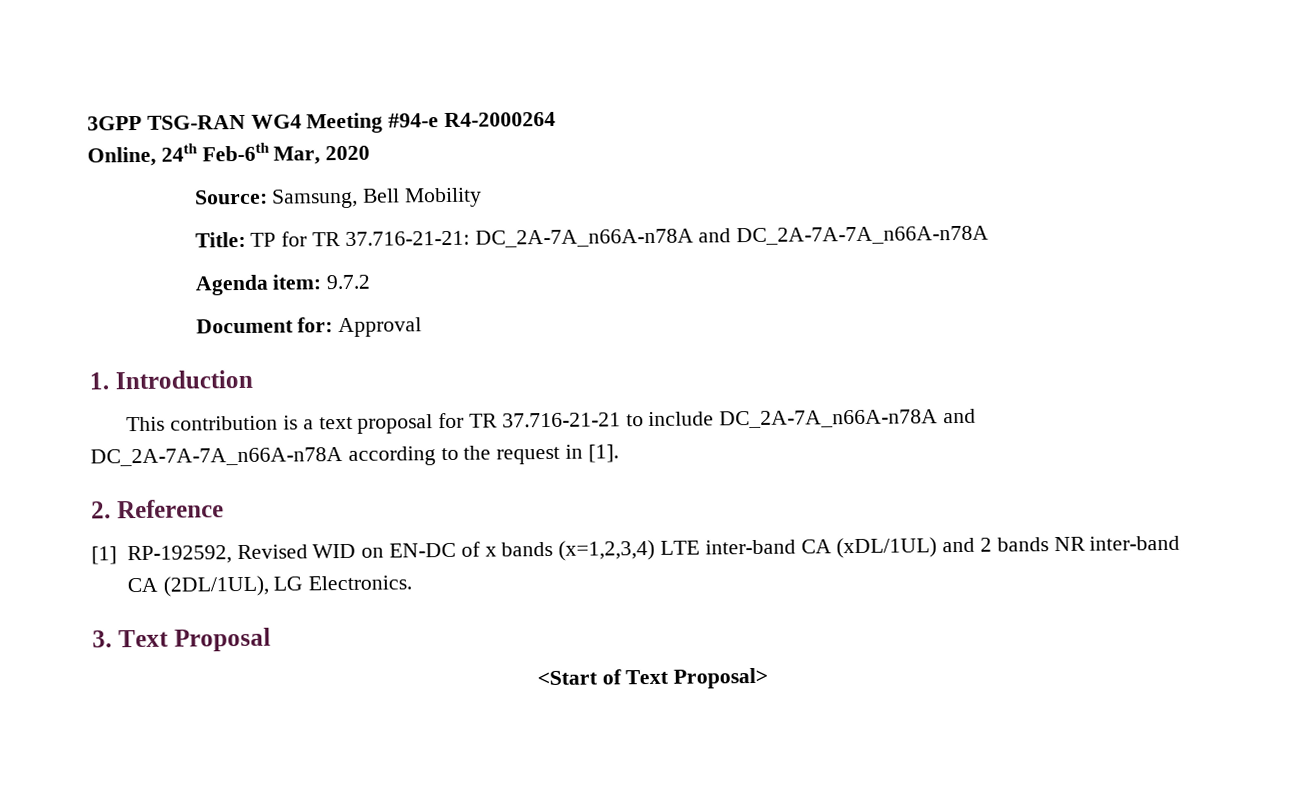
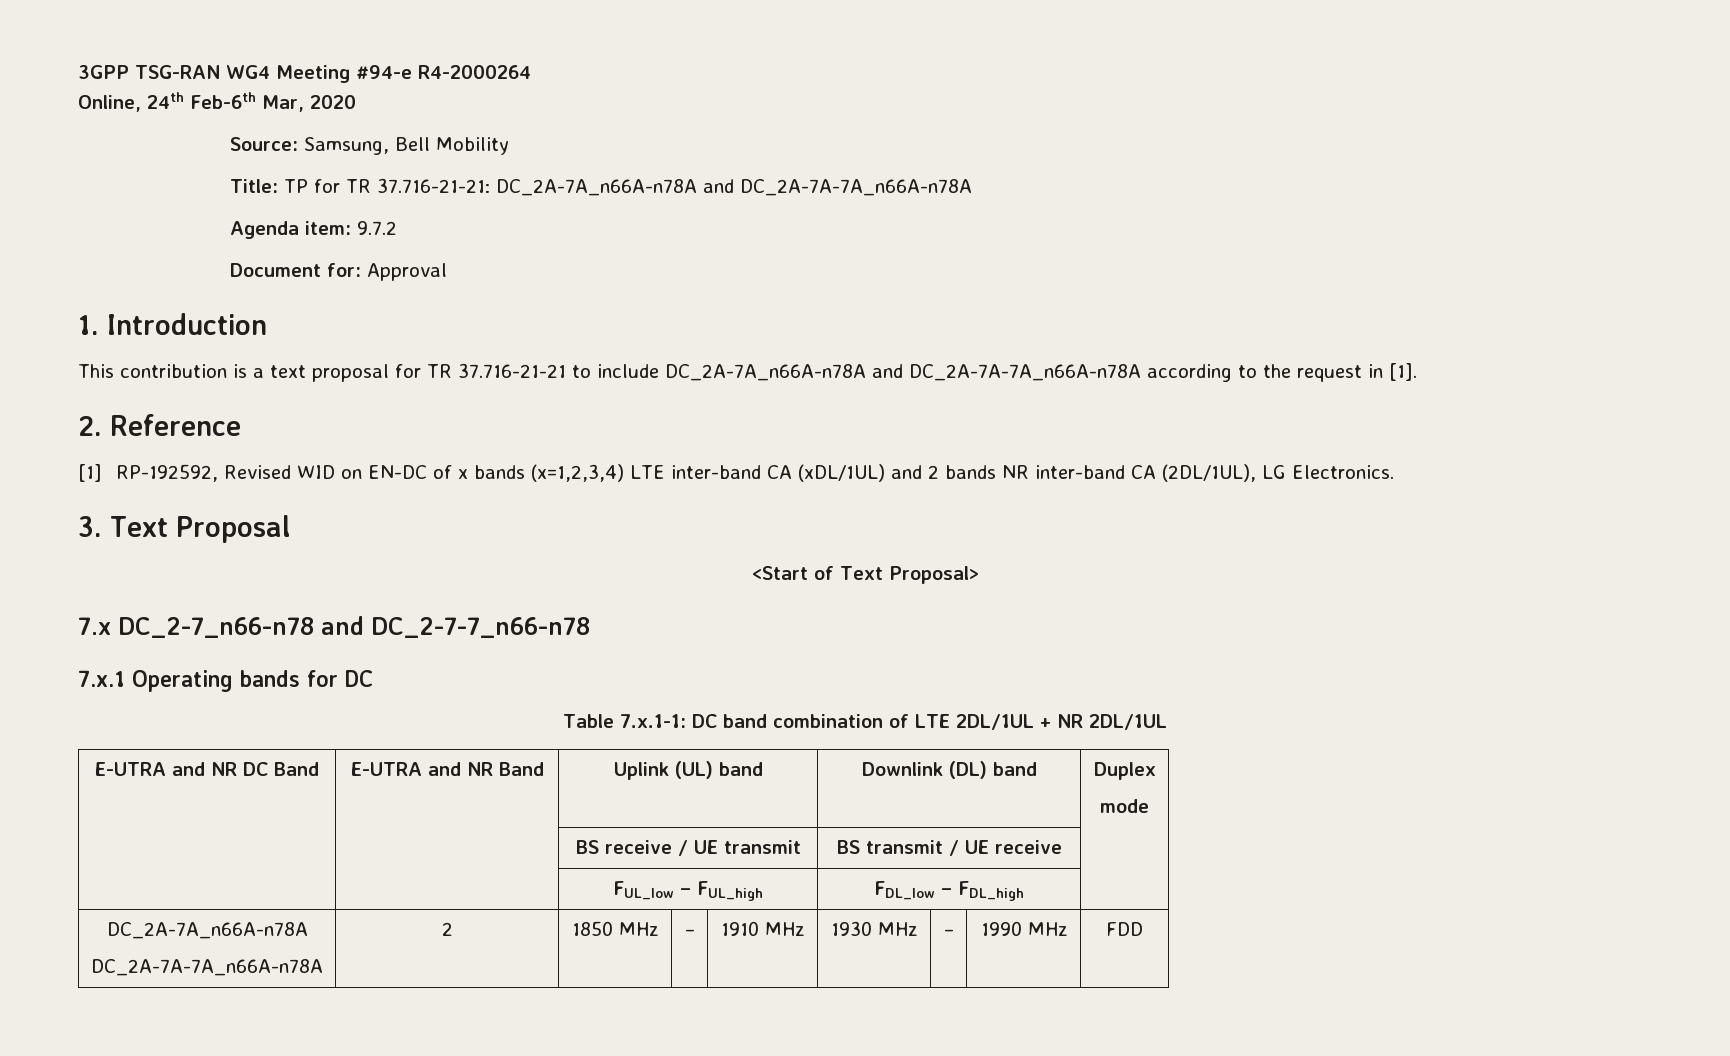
(769, 678) none -> [78,616,590,638] [78,670,373,692] [563,714,1167,730] [95,762,319,776] [350,762,544,776] [613,761,763,780] [861,761,1037,779] [1093,762,1156,780] [1100,799,1149,813] [575,840,801,856] [836,840,1062,856] [613,881,763,901] [874,881,1024,901] [106,922,308,939] [91,959,323,976] [441,922,453,936] [572,921,658,936] [684,929,695,936] [721,921,804,936] [831,921,917,936] [943,929,954,936] [980,921,1067,936] [1106,922,1143,936] // 7.x DC_2-7_n66-n78 and DC_2-7-7_n66-n78 // 7.x.1 Operating bands for DC // Table 7.x.1-1: DC band combination of LTE 2DL/1UL + NR 2DL/1UL // E-UTRA and NR DC Band | E-UTRA and NR Band | Uplink (UL) band | Downlink (DL) band | Duplex // mode // | | BS receive / UE transmit | BS transmit / UE receive | // | | FUL_low – FUL_high | FDL_low – FDL_high | // DC_2A-7A_n66A-n78A // DC_2A-7A-7A_n66A-n78A | 2 | 1850 MHz | – | 1910 MHz | 1930 MHz | – | 1990 MHz | FDD

